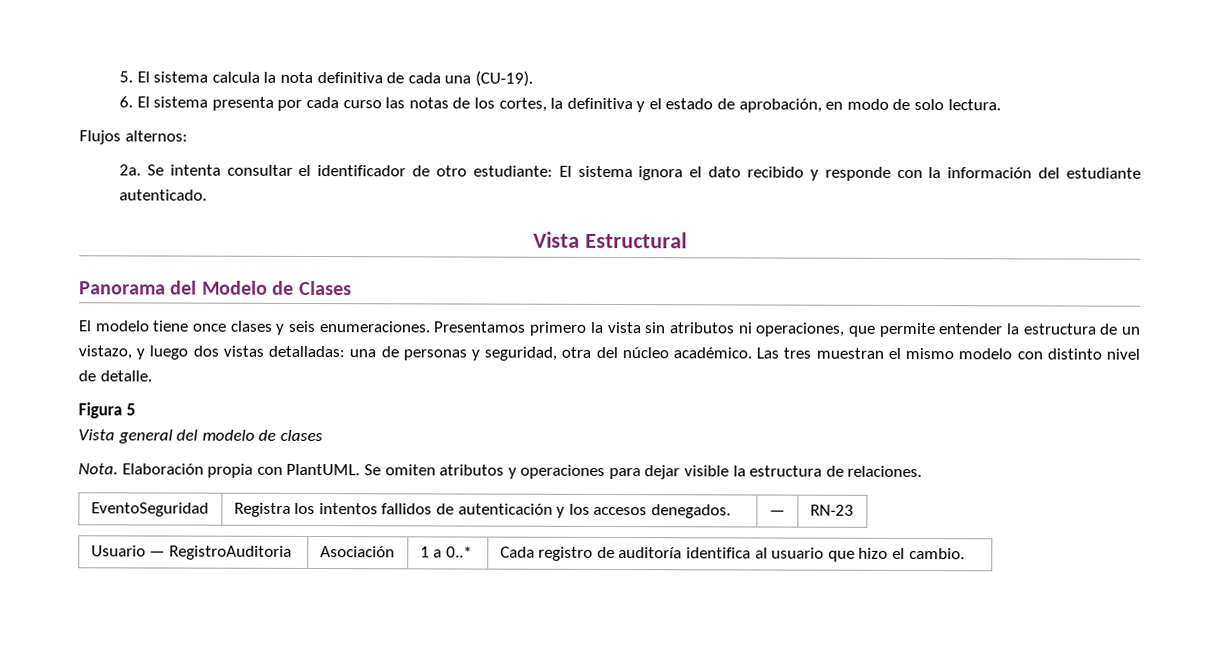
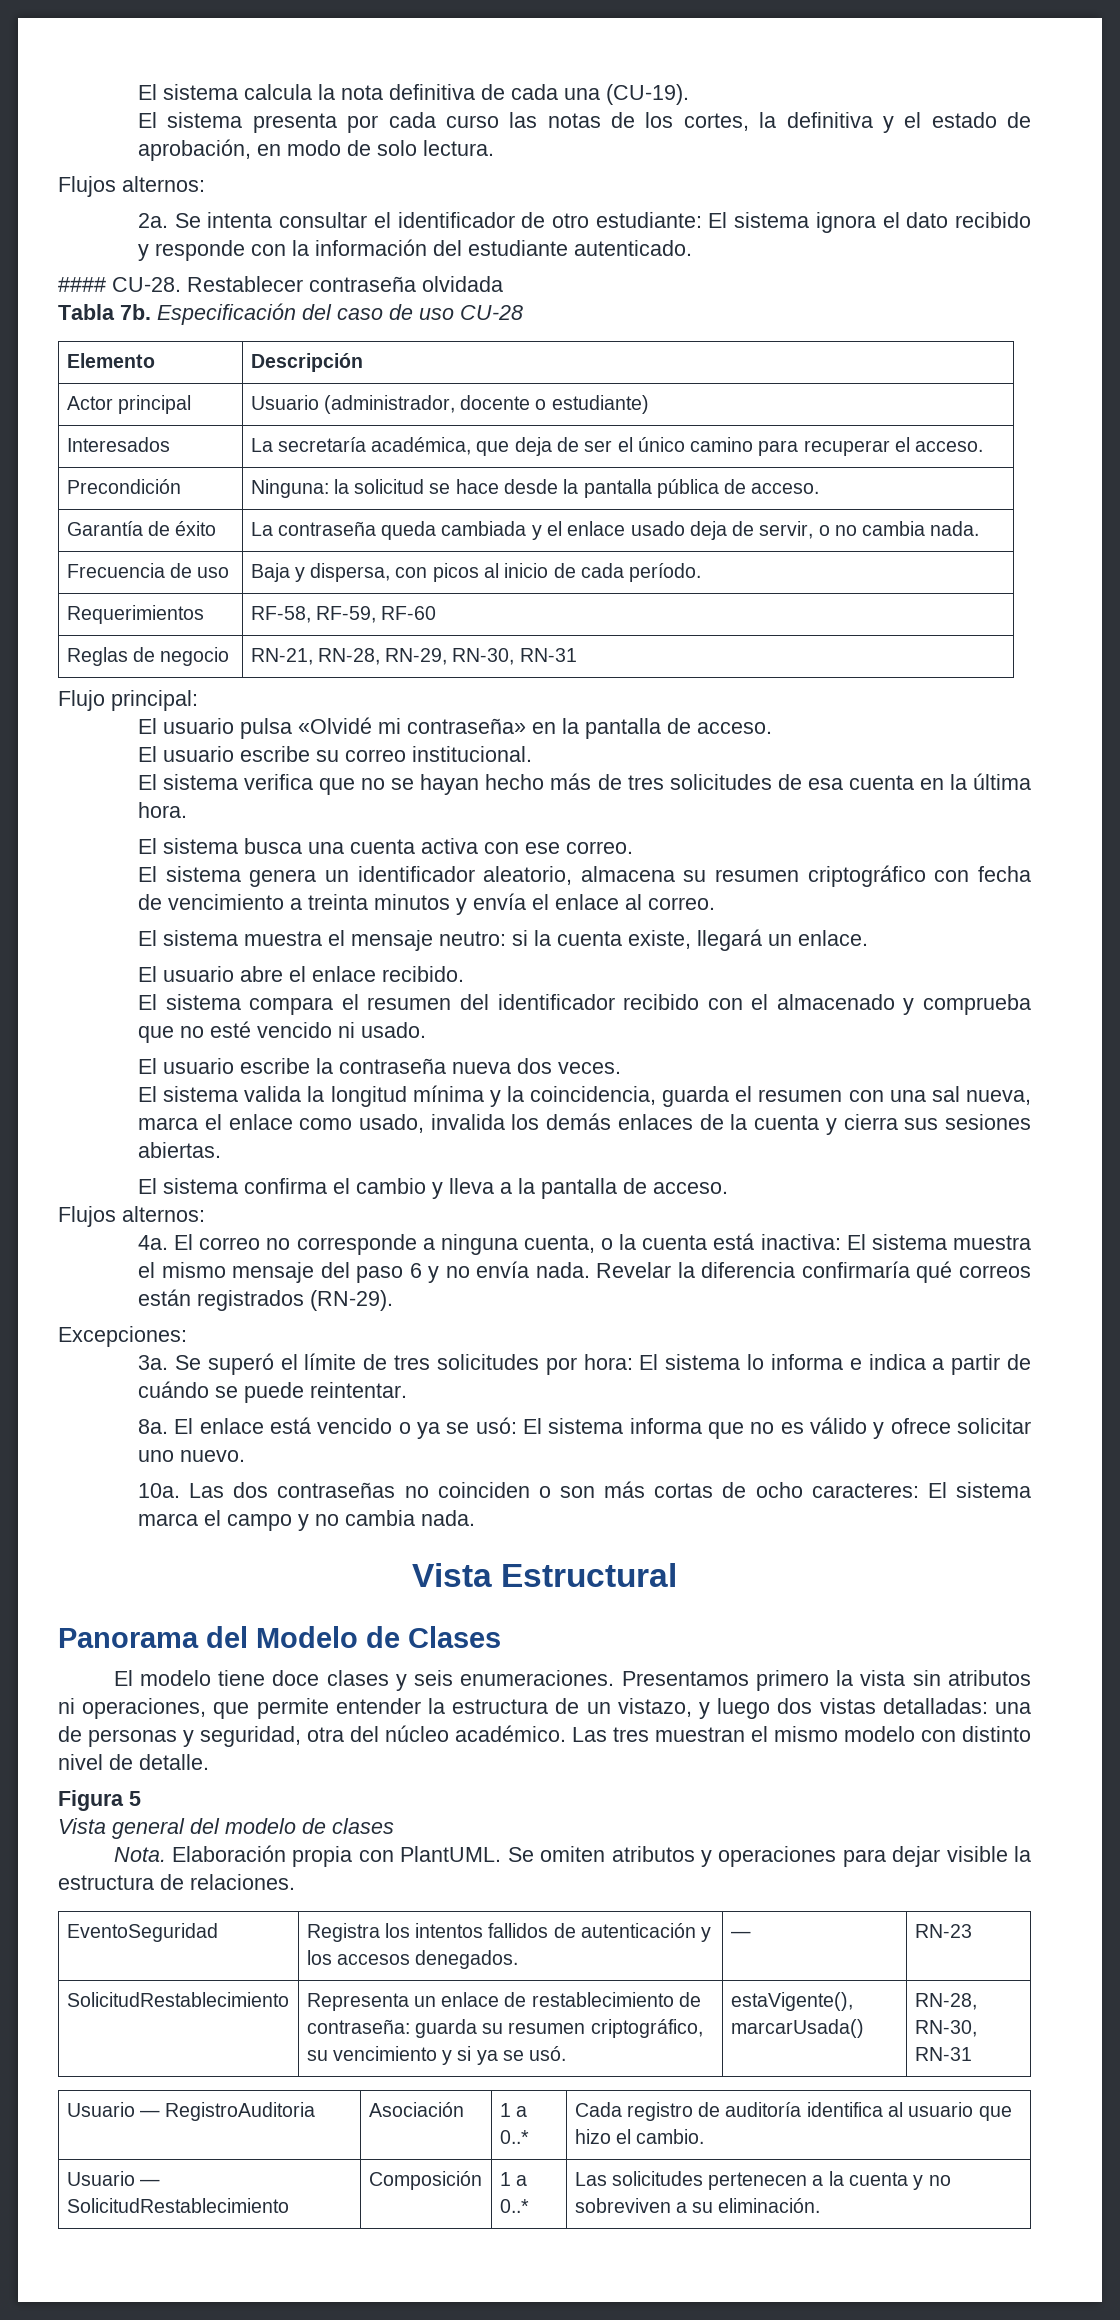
[119,71,134,83] 5. -> (138, 92) none
[119,96,134,108] 6. -> (690, 94) none
(208, 195) none -> [58,276,503,292] [58,303,523,325] [66,353,155,368] [250,353,363,372] [66,395,191,414] [250,395,649,414] [66,437,170,452] [250,437,984,456] [66,479,181,494] [250,479,820,498] [66,521,217,536] [250,521,980,540] [66,563,230,578] [250,563,702,582] [66,605,204,624] [250,606,437,623] [66,647,230,666] [250,648,577,665] [58,690,198,711] [138,717,773,739] [138,746,533,762] [138,773,1031,795] [138,802,188,818] [138,838,634,854] [138,865,1032,887] [138,893,716,915] [138,929,869,951] [138,966,465,982] [138,994,1031,1015] [138,1021,427,1043] [138,1058,622,1074] [138,1085,1031,1107] [138,1113,1031,1135] [138,1142,222,1158] [138,1178,729,1199] [58,1206,205,1227] [138,1233,1031,1255] [138,1261,1031,1283] [138,1289,394,1311] [58,1326,187,1347] [138,1353,1031,1375] [138,1381,408,1403] [138,1417,1031,1439] [138,1450,246,1462] [138,1481,1032,1498] [138,1510,476,1531] // #### CU-28. Restablecer contraseña olvidada // Tabla 7b. Especificación del caso de uso CU-28 // Elemento | Descripción // Actor principal | Usuario (administrador, docente o estudiante) // Interesados | La secretaría académica, que deja de ser el único camino para recuperar el acceso. // Precondición | Ninguna: la solicitud se hace desde la pantalla pública de acceso. // Garantía de éxito | La contraseña queda cambiada y el enlace usado deja de servir, o no cambia nada. // Frecuencia de uso | Baja y dispersa, con picos al inicio de cada período. // Requerimientos | RF-58, RF-59, RF-60 // Reglas de negocio | RN-21, RN-28, RN-29, RN-30, RN-31 // Flujo principal: // El usuario pulsa «Olvidé mi contraseña» en la pantalla de acceso. // El usuario escribe su correo institucional. // El sistema verifica que no se hayan hecho más de tres solicitudes de esa cuenta en la última hora. // El sistema busca una cuenta activa con ese correo. // El sistema genera un identificador aleatorio, almacena su resumen criptográfico con fecha de vencimiento a treinta minutos y envía el enlace al correo. // El sistema muestra el mensaje neutro: si la cuenta existe, llegará un enlace. // El usuario abre el enlace recibido. // El sistema compara el resumen del identificador recibido con el almacenado y comprueba que no esté vencido ni usado. // El usuario escribe la contraseña nueva dos veces. // El sistema valida la longitud mínima y la coincidencia, guarda el resumen con una sal nueva, marca el enlace como usado, invalida los demás enlaces de la cuenta y cierra sus sesiones abiertas. // El sistema confirma el cambio y lleva a la pantalla de acceso. // Flujos alternos: // 4a. El correo no corresponde a ninguna cuenta, o la cuenta está inactiva: El sistema muestra el mismo mensaje del paso 6 y no envía nada. Revelar la diferencia confirmaría qué correos están registrados (RN-29). // Excepciones: // 3a. Se superó el límite de tres solicitudes por hora: El sistema lo informa e indica a partir de cuándo se puede reintentar. // 8a. El enlace está vencido o ya se usó: El sistema informa que no es válido y ofrece solicitar uno nuevo. // 10a. Las dos contraseñas no coinciden o son más cortas de ocho caracteres: El sistema marca el campo y no cambia nada.
[192,323,227,332] once -> [272,1670,320,1686] doce
(854, 510) none -> [66,1992,289,2007] [306,1992,702,2011] [306,2019,703,2038] [306,2046,567,2065] [730,1992,853,2011] [730,2019,864,2038] [914,1993,977,2010] [914,2020,977,2037] [914,2047,972,2061] // SolicitudRestablecimiento | Representa un enlace de restablecimiento de contraseña: guarda su resumen criptográfico, su vencimiento y si ya se usó. | estaVigente(), marcarUsada() | RN-28, RN-30, RN-31
(965, 553) none -> [66,2171,160,2186] [66,2198,289,2213] [368,2171,482,2190] [499,2172,527,2186] [499,2199,529,2213] [574,2171,951,2190] [574,2198,821,2213] // Usuario — SolicitudRestablecimiento | Composición | 1 a 0..* | Las solicitudes pertenecen a la cuenta y no sobreviven a su eliminación.

